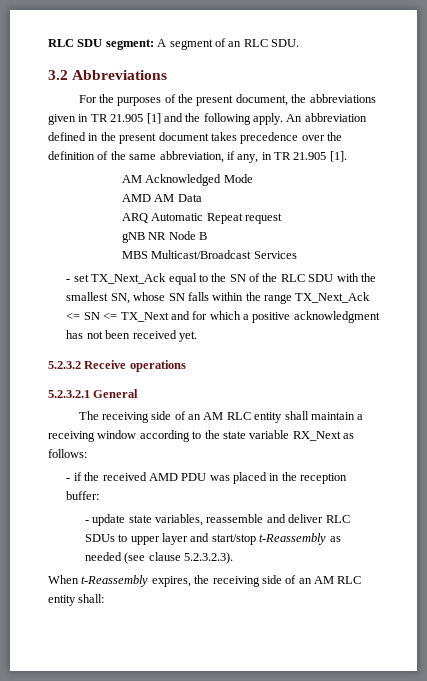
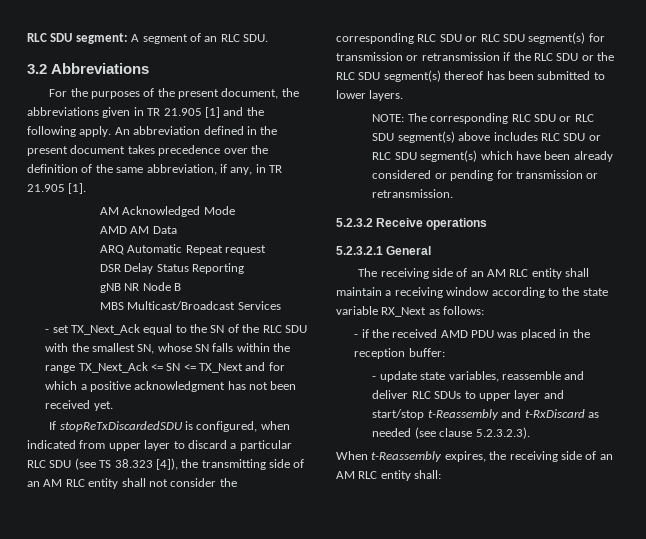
(282, 218) none -> [99,263,244,274] // DSR Delay Status Reporting
(197, 336) none -> [49,421,290,432] [27,440,292,451] [27,458,305,470] [27,478,237,489] [336,32,605,44] [336,52,614,61] [336,70,605,82] [336,90,404,101] [372,113,594,124] [372,131,601,143] [372,150,613,162] [372,170,599,181] [372,189,454,198] // If stopReTxDiscardedSDU is configured, when indicated from upper layer to discard a particular RLC SDU (see TS 38.323 [4]), the transmitting side of an AM RLC entity shall not consider the corresponding RLC SDU or RLC SDU segment(s) for transmission or retransmission if the RLC SDU or the RLC SDU segment(s) thereof has been submitted to lower layers. // NOTE: The corresponding RLC SDU or RLC SDU segment(s) above includes RLC SDU or RLC SDU segment(s) which have been already considered or pending for transmission or retransmission.
(327, 539) none -> [501,409,585,418] and t-RxDiscard

